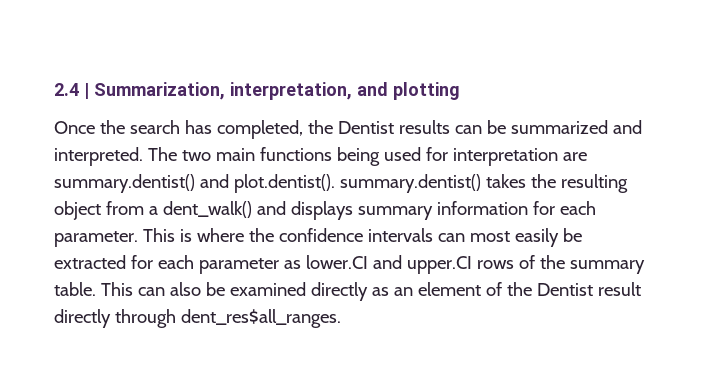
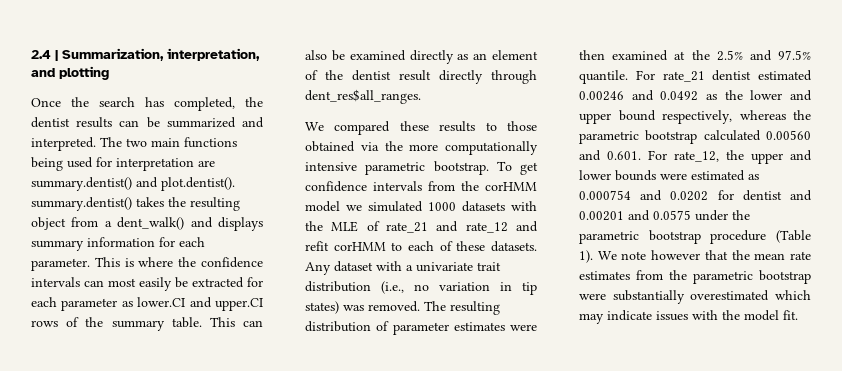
[337,121,394,134] Dentist -> [31,117,70,128] dentist
[536,283,593,296] Dentist -> [352,70,391,81] dentist
(341, 318) none -> [305,121,537,135] [305,141,538,155] [305,161,538,175] [305,181,537,192] [305,201,537,212] [305,221,538,233] [305,241,537,252] [305,261,501,275] [305,281,537,295] [305,301,500,315] [305,321,537,335] [579,50,811,61] [579,70,812,84] [579,90,812,101] [579,110,811,124] [579,130,811,144] [579,150,812,164] [579,170,759,181] [579,190,812,201] [579,210,750,221] [579,230,811,244] [579,250,811,263] [579,270,811,284] [579,290,811,304] [579,310,798,324] // We compared these results to those obtained via the more computationally intensive parametric bootstrap. To get confidence intervals from the corHMM model we simulated 1000 datasets with the MLE of rate_21 and rate_12 and refit corHMM to each of these datasets. Any dataset with a univariate trait distribution (i.e., no variation in tip states) was removed. The resulting distribution of parameter estimates were then examined at the 2.5% and 97.5% quantile. For rate_21 dentist estimated 0.00246 and 0.0492 as the lower and upper bound respectively, whereas the parametric bootstrap calculated 0.00560 and 0.601. For rate_12, the upper and lower bounds were estimated as 0.000754 and 0.0202 for dentist and 0.00201 and 0.0575 under the parametric bootstrap procedure (Table 1). We note however that the mean rate estimates from the parametric bootstrap were substantially overestimated which may indicate issues with the model fit.

